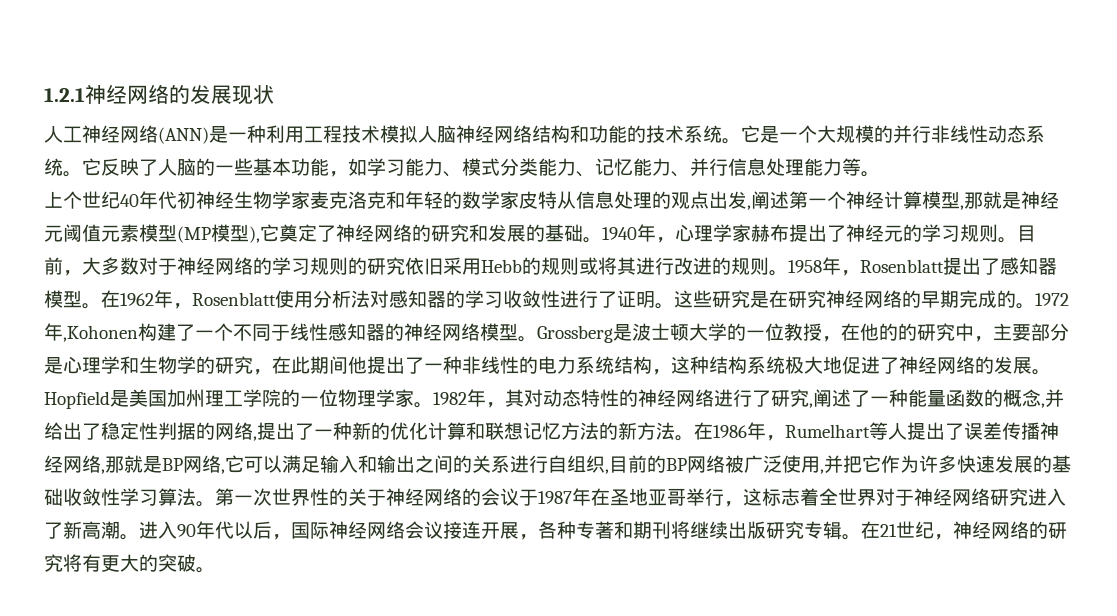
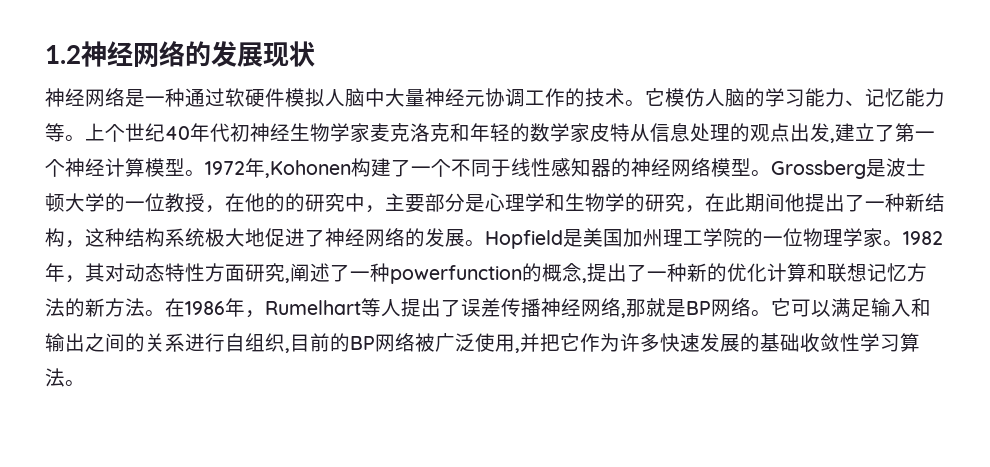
[44,88,85,102] 1.2.1 -> [45,45,81,64] 1.2
[44,125,1045,144] [44,158,804,177] 人工神经网络(ANN)是一种利用工程技术模拟人脑神经网络结构和功能的技术系统。它是一个大规模的并行非线性动态系统。它反映了人脑的一些基本功能，如学习能力、模式分类能力、记忆能力、并行信息处理 -> [45,88,905,107] 神经网络是一种通过软硬件模拟人脑中大量神经元协调工作的技术。它模仿人脑的学习能力、记忆
(880, 174) // -> (85, 138) none
[751,191,789,209] 阐述 -> [835,123,895,142] 建立了
[960,191,1059,210] [44,224,1036,243] [44,257,1057,276] [44,290,1016,309] ,那就是神经元阈值元素模型(MP模型),它奠定了神经网络的研究和发展的基础。1940年，心理学家赫布提出了神经元的学习规则。目前，大多数对于神经网络的学习规则的研究依旧采用Hebb的规则或将其进行改进的规则。1958年，Rosenblatt提出了感知器模型。在1962年，Rosenblatt使用分析法对感知器的学习收敛性进行了证明。这些研究是在研究神经网络的早期完成的 -> (185, 167) none
[462,356,614,374] 非线性的电力系统 -> [905,193,925,212] 新
[619,389,771,407] 的神经网络进行了 -> [205,263,245,282] 方面
[908,389,984,407] 能量函数 -> [390,265,522,284] powerfunction
[1045,389,1064,407] [44,422,257,441] 并给出了稳定性判据的网络, -> (587, 280) none
[221,469,225,474] , -> [751,310,771,316] 。
[215,488,1066,507] [44,521,1067,540] [44,554,215,573] 第一次世界性的关于神经网络的会议于1987年在圣地亚哥举行，这标志着全世界对于神经网络研究进入了新高潮。进入90年代以后，国际神经网络会议接连开展，各种专著和期刊将继续出版研究专辑。在21世纪，神经网络的研究将有更大的突破。 -> (85, 383) none

